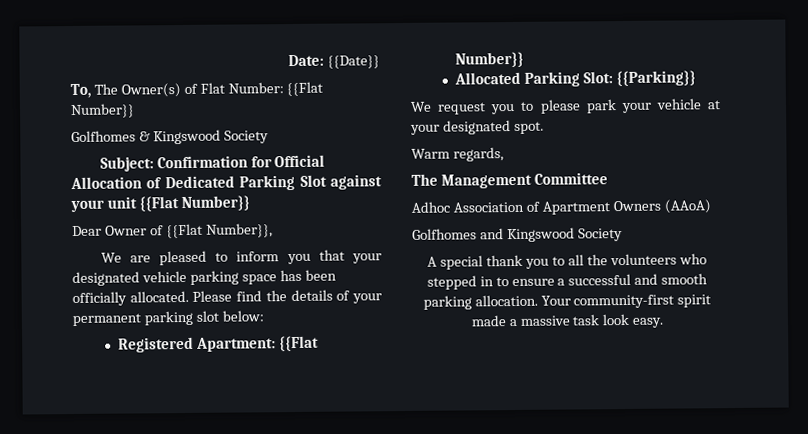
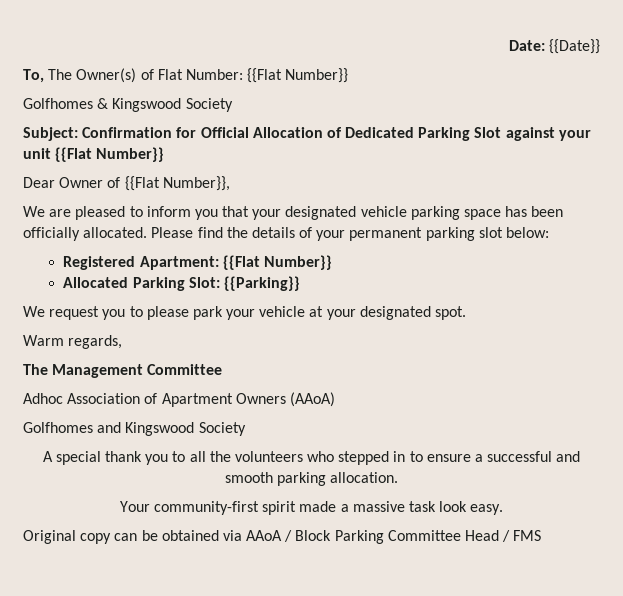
(538, 300) none -> (399, 477) //
(665, 322) none -> [23,530,542,544] // Original copy can be obtained via AAoA / Block Parking Committee Head / FMS

